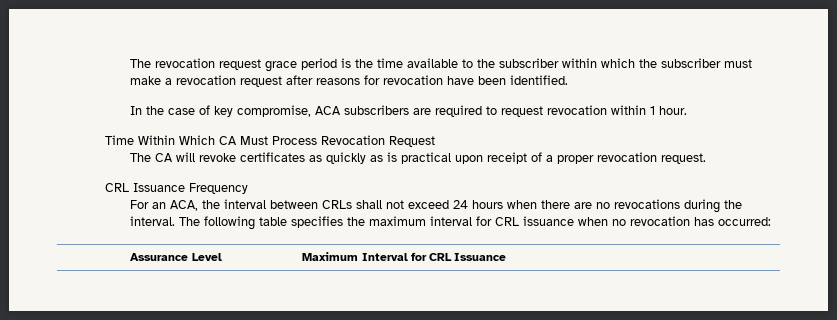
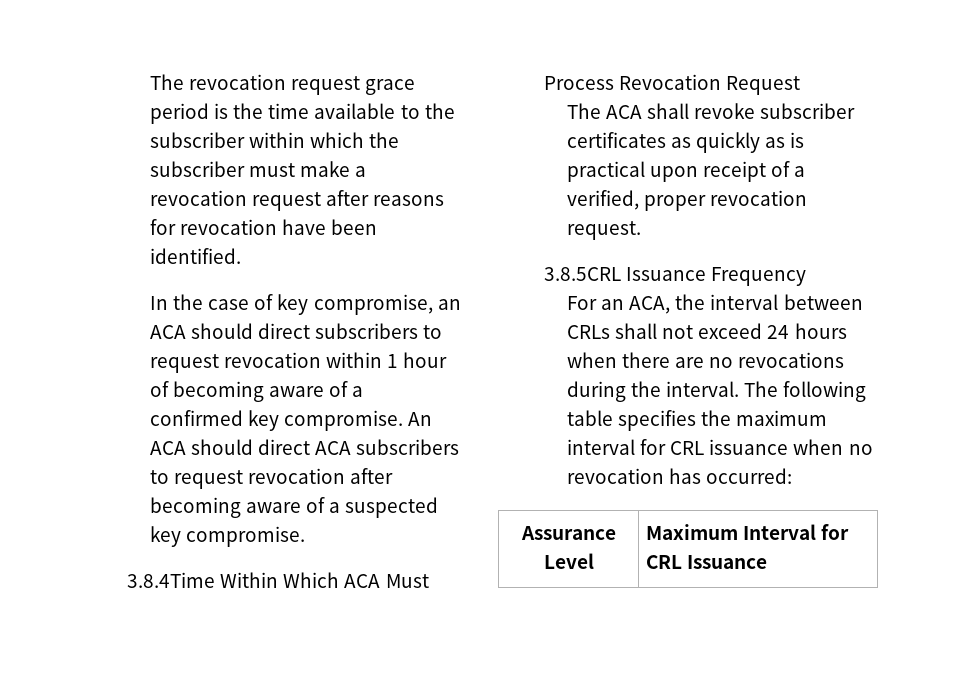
[314,105,482,117] ACA subscribers are required -> [437,299,461,310] [149,323,419,339] an ACA should direct subscribers
[658,106,687,115] [105,135,135,145] hour. // Time -> [403,352,448,368] [149,381,364,402] [149,410,433,431] [149,439,460,455] [149,468,394,489] [149,497,439,518] [149,526,306,547] [126,572,215,588] hour of becoming aware of a confirmed key compromise. An ACA should direct ACA subscribers to request revocation after becoming aware of a suspected key compromise. // 3.8.4Time
[219,136,238,145] CA -> [344,574,381,588] ACA
[154,152,236,162] CA will revoke -> [606,103,856,119] ACA shall revoke subscriber
(553, 158) none -> [566,190,639,210] verified,
[105,183,130,192] CRL -> [543,267,621,281] 3.8.5CRL

